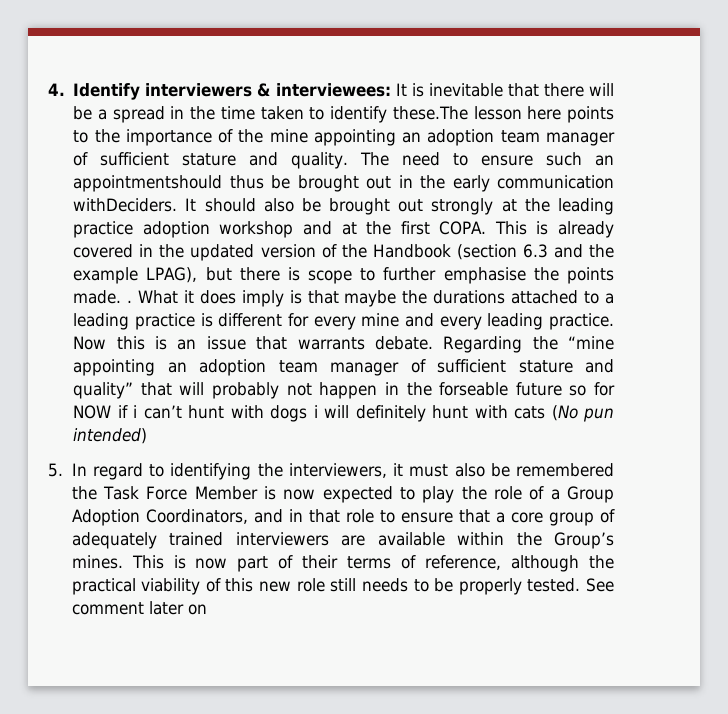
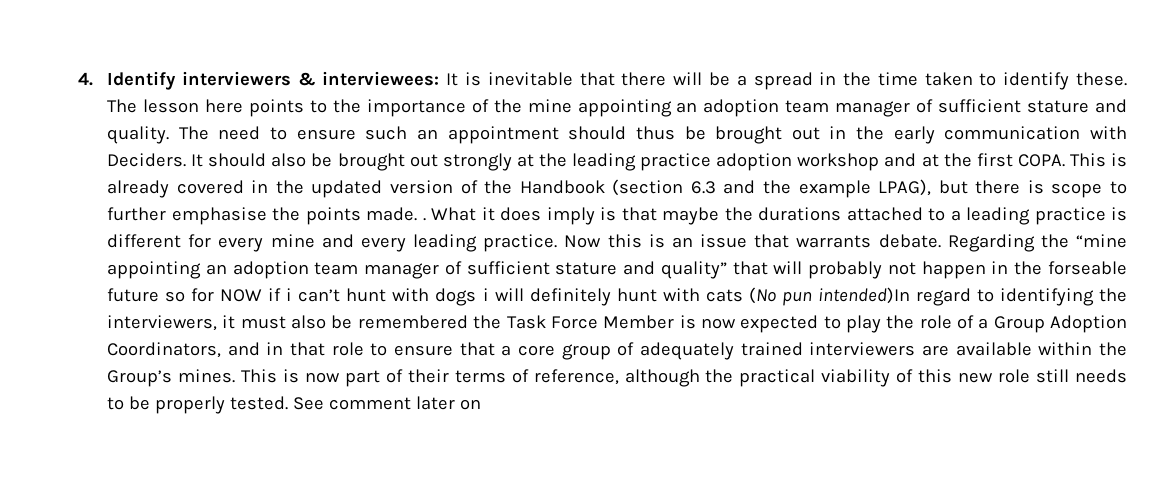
[392,106,468,120] these.The -> [1076,72,1128,86] [107,99,138,113] these. The
[73,175,223,192] appointmentshould -> [447,126,627,144] appointment should
[73,198,178,212] withDeciders. -> [1090,126,1127,140] [107,153,187,167] with Deciders.
[73,428,148,444] [48,463,87,477] intended) // 5. In -> [817,287,910,304] intended)In

